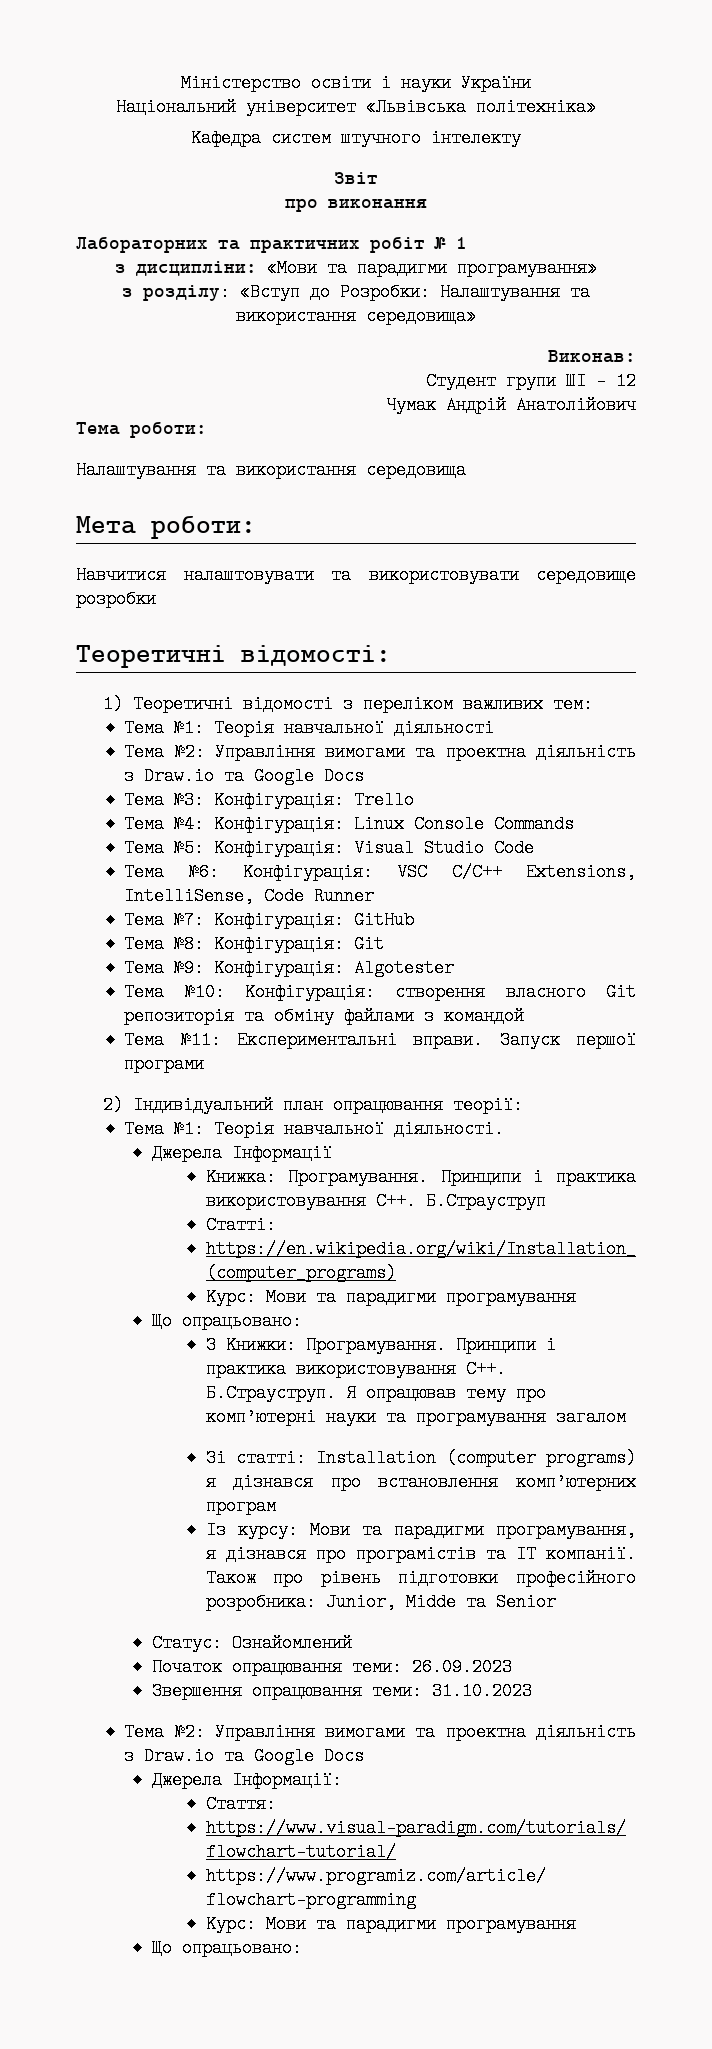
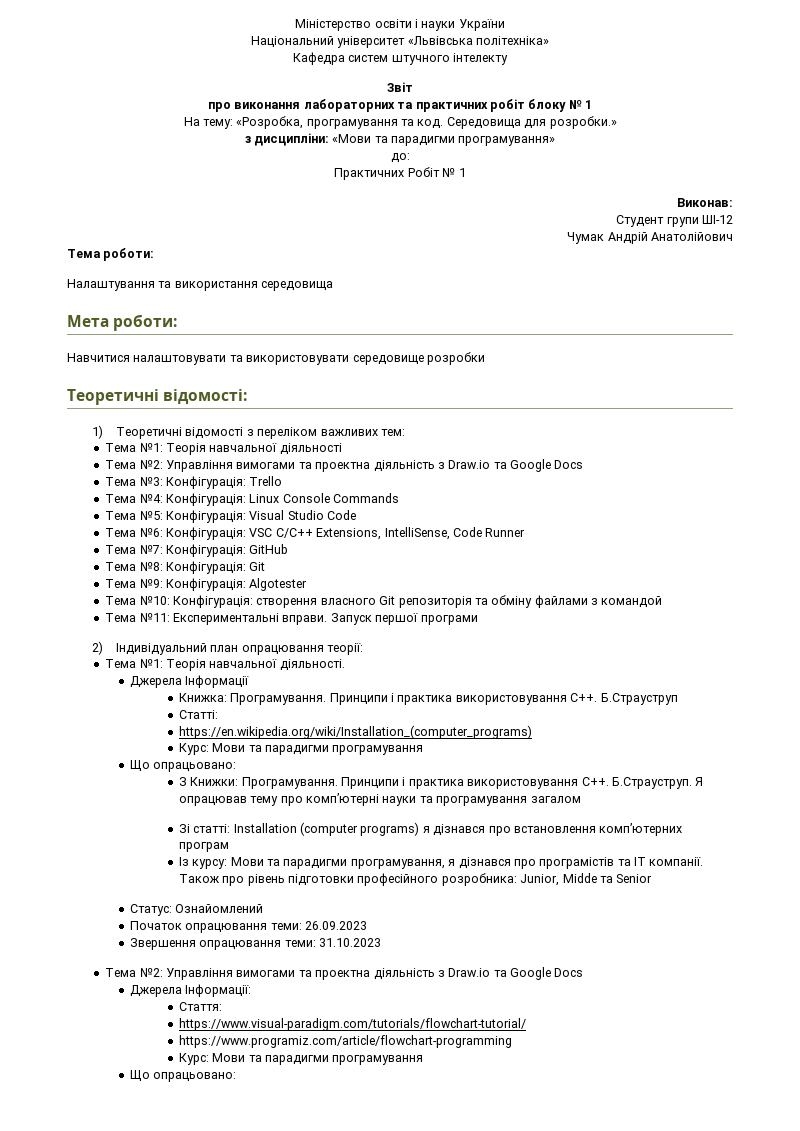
[76,237,208,253] // Лабораторних -> [303,99,395,112] лабораторних
[434,237,467,249] № 1 -> [528,99,592,112] [183,116,617,129] блоку № 1 // На тему: «Розробка, програмування та код. Середовища для розробки.»
[122,283,590,301] [236,308,476,325] з розділу: «Вступ до Розробки: Налаштування та використання середовища» -> [390,153,410,163] [334,167,466,180] до: // Практичних Робіт № 1
[566,372,636,390] ШІ - 12 -> [702,215,733,224] ШІ-12

